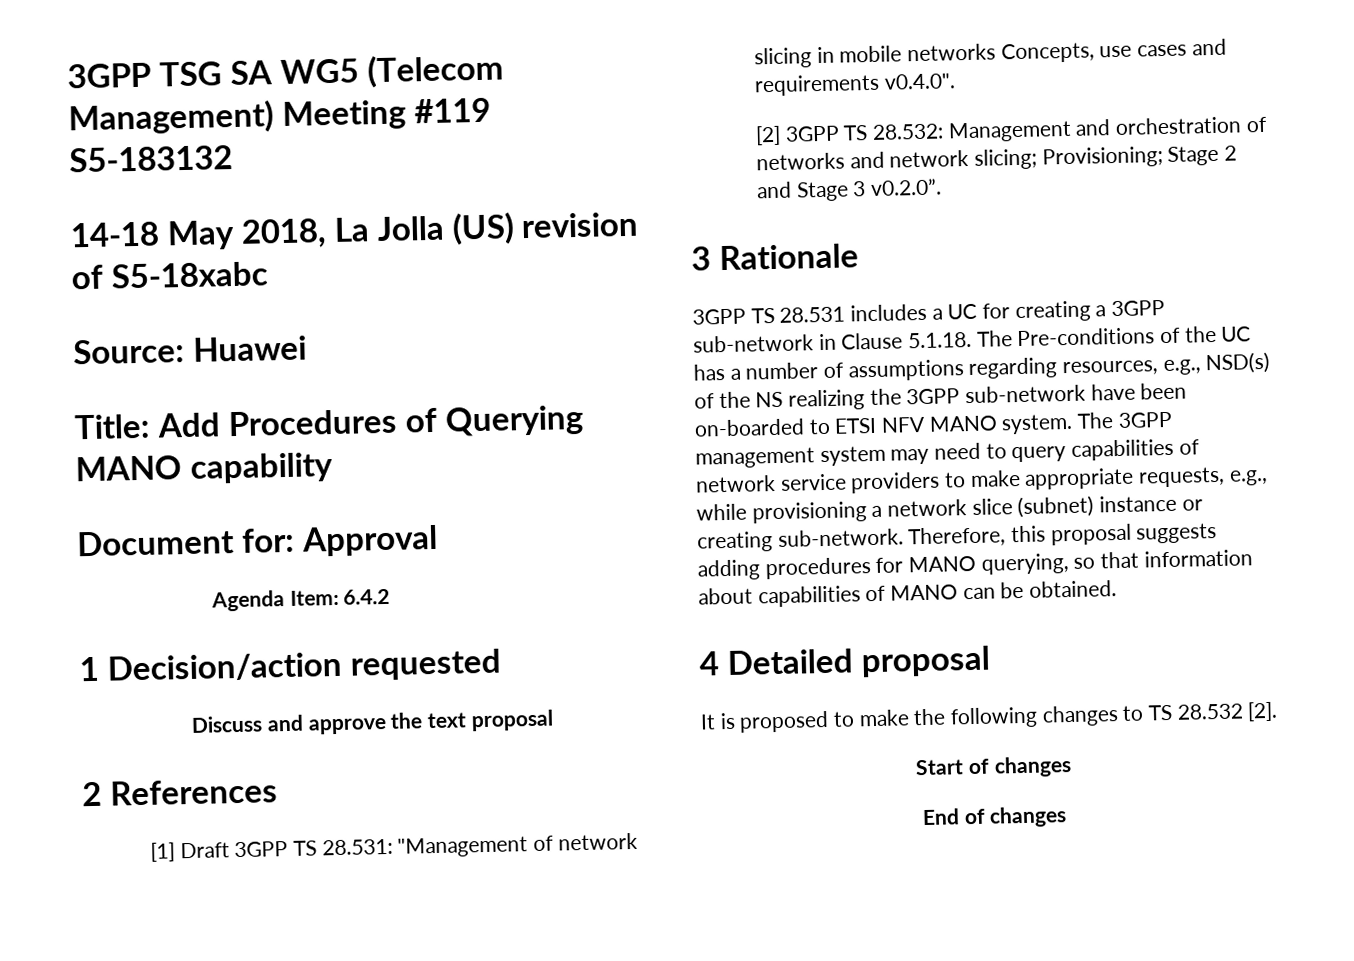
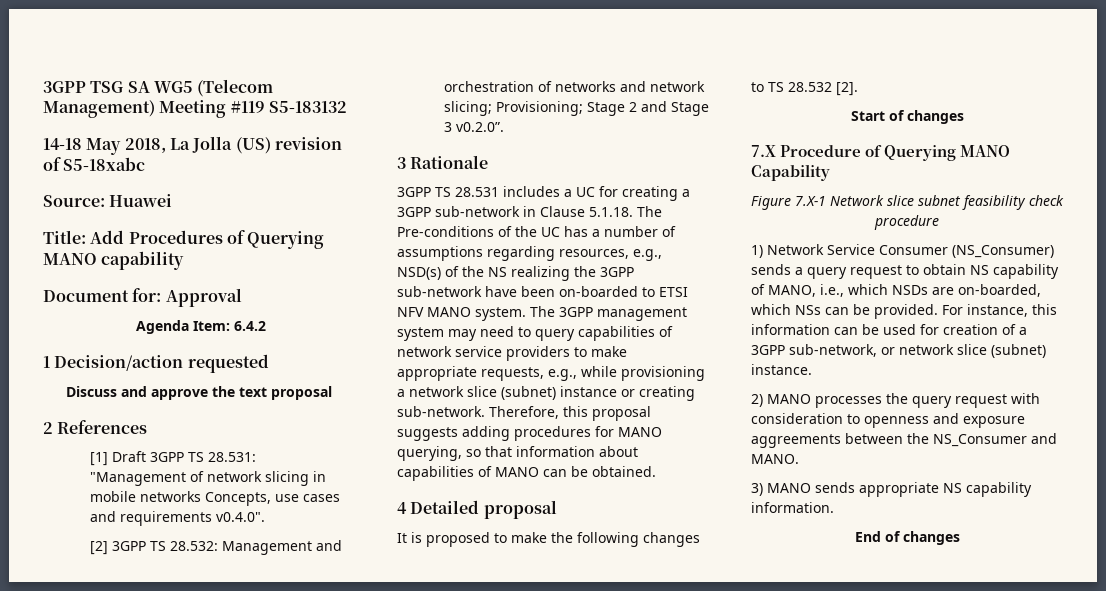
(1072, 767) none -> [751,145,1011,161] [751,164,830,181] [751,195,1064,210] [874,215,939,230] [751,244,1054,258] [751,264,1059,279] [751,284,1041,297] [751,304,1057,319] [751,324,1027,335] [751,344,1046,358] [751,364,812,375] [751,393,1040,408] [751,413,1025,428] [751,433,1057,448] [751,454,799,464] [751,482,1032,497] [751,502,834,513] // 7.X Procedure of Querying MANO Capability // Figure 7.X-1 Network slice subnet feasibility check procedure // 1) Network Service Consumer (NS_Consumer) sends a query request to obtain NS capability of MANO, i.e., which NSDs are on-boarded, which NSs can be provided. For instance, this information can be used for creation of a 3GPP sub-network, or network slice (subnet) instance. // 2) MANO processes the query request with consideration to openness and exposure aggreements between the NS_Consumer and MANO. // 3) MANO sends appropriate NS capability information.

